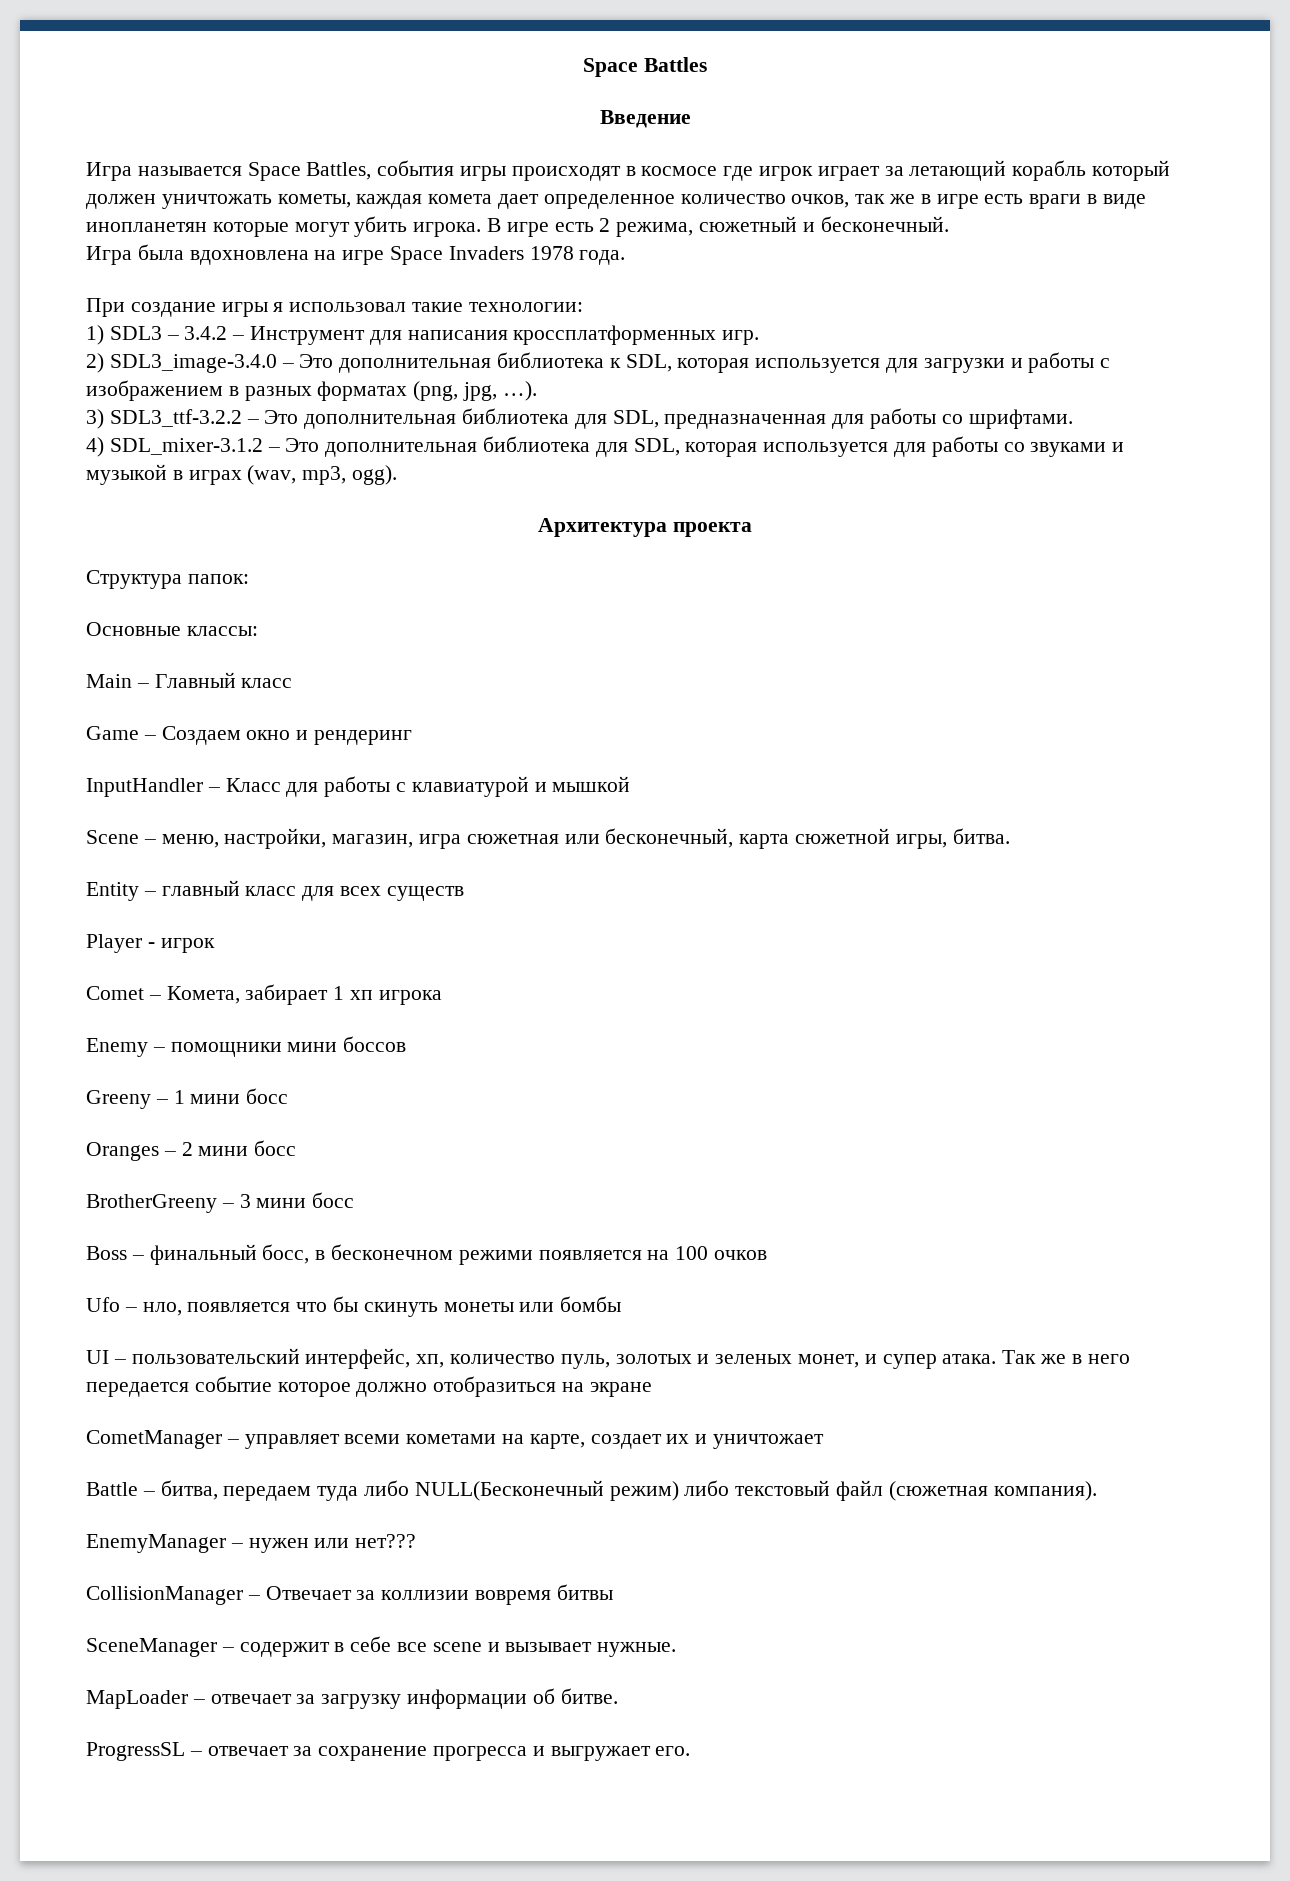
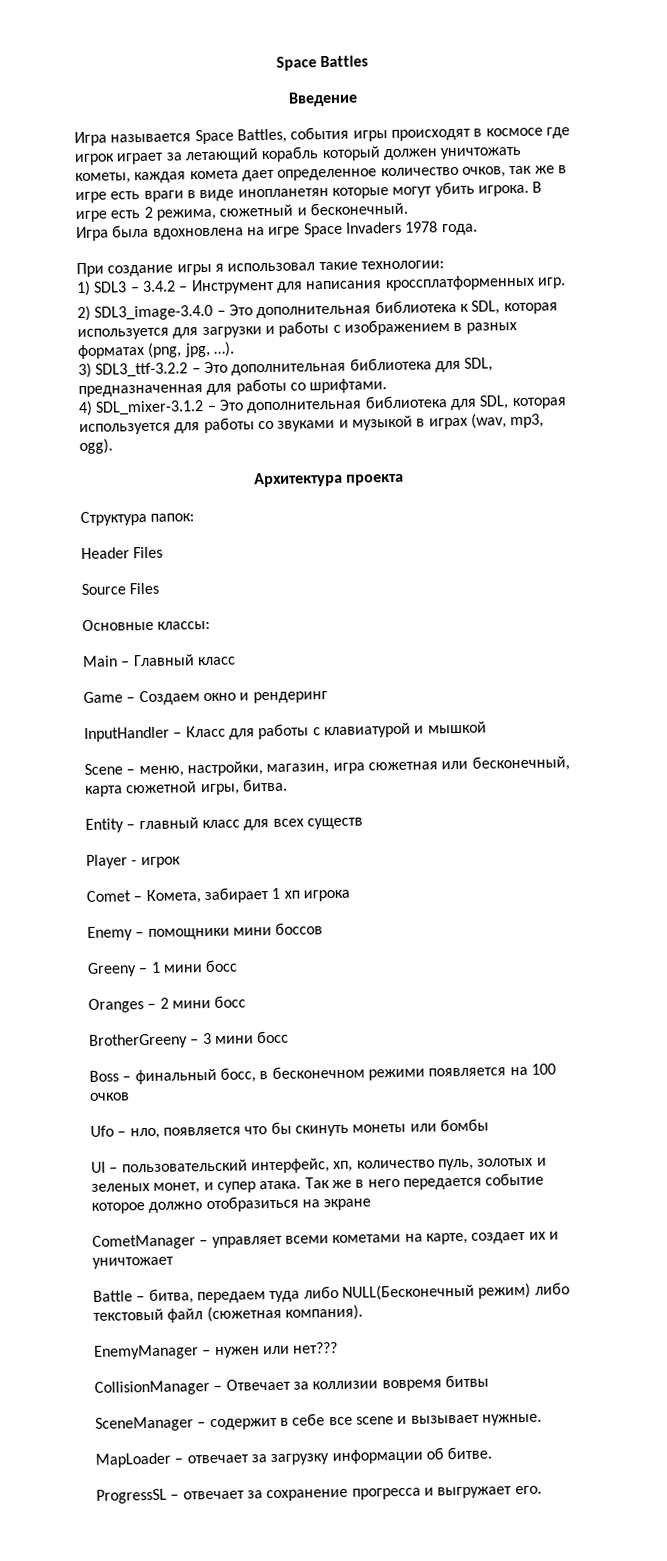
(249, 579) none -> [81,546,164,560] [81,582,160,596] // Header Files // Source Files

